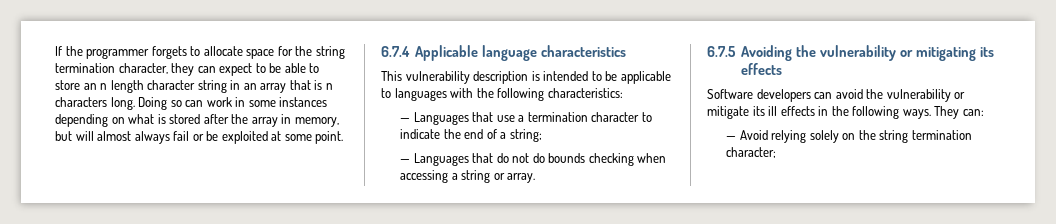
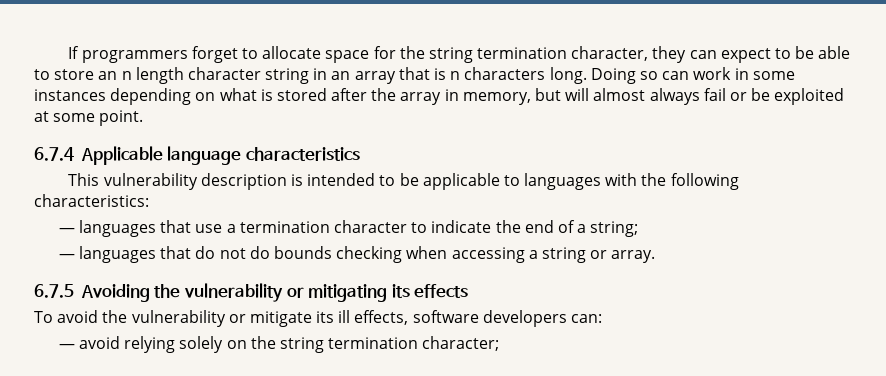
[65,46,187,59] the programmer forgets -> [81,46,238,63] programmers forget
[413,112,469,125] Languages -> [79,220,157,237] languages
[413,153,469,166] Languages -> [79,246,157,263] languages
[707,89,833,102] Software developers can -> [34,311,53,323] To
[780,106,960,119] effects in the following ways. They -> [354,310,567,327] effects, software developers
[739,130,768,140] Avoid -> [79,336,121,349] avoid

